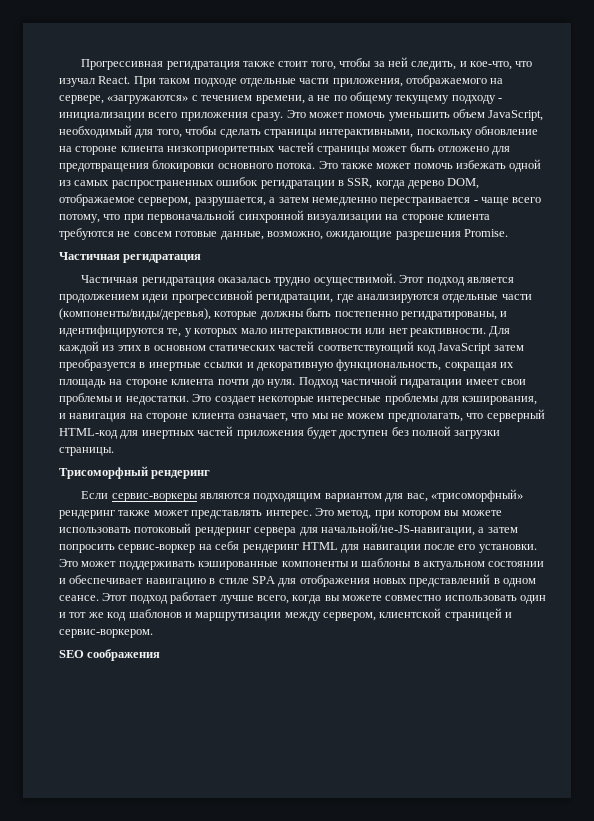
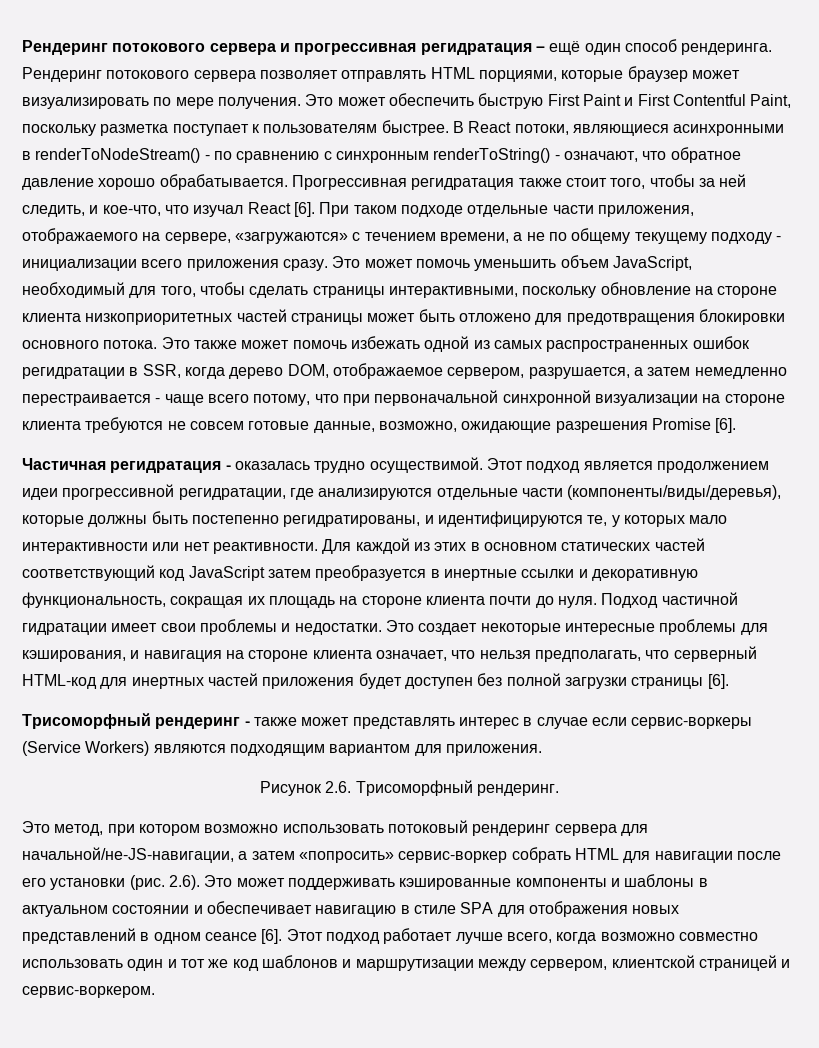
(81, 64) none -> [22,39,773,55] [22,66,740,82] [22,93,792,109] [22,120,785,136] [22,147,741,163] [22,174,288,190] Рендеринг потокового сервера и прогрессивная регидратация – ещё один способ рендеринга. Рендеринг потокового сервера позволяет отправлять HTML порциями, которые браузер может визуализировать по мере получения. Это может обеспечить быструю First Paint и First Contentful Paint, поскольку разметка поступает к пользователям быстрее. В React потоки, являющиеся асинхронными в renderToNodeStream() - по сравнению с синхронным renderToString() - означают, что обратное давление хорошо обрабатывается.
[98,76,131,84] React. -> [247,202,315,217] React [6].
[464,229,508,237] [59,252,202,263] [81,275,215,286] Promise. // Частичная регидратация // Частичная регидратация -> [651,418,737,433] [22,458,231,473] Promise [6]. // Частичная регидратация -
[311,413,385,419] мы не можем -> [479,650,531,659] нельзя
[59,447,114,456] страницы. -> [631,674,729,689] страницы [6].
[81,489,523,502] [59,510,312,519] // Если сервис-воркеры являются подходящим вариантом для вас, «трисоморфный» рендеринг также может представлять интерес. -> [244,717,753,729] [22,741,542,756] [260,780,559,796] - также может представлять интерес в случае если сервис-воркеры (Service Workers) являются подходящим вариантом для приложения. // Рисунок 2.6. Трисоморфный рендеринг. //
[444,510,502,516] вы можете -> [204,824,279,833] возможно
[59,541,299,553] попросить сервис-воркер на себя рендеринг -> [298,847,571,863] «попросить» сервис-воркер собрать
[478,544,537,553] установки. -> [50,875,200,890] установки (рис. 2.6).
[59,595,99,601] сеансе. -> [204,929,283,944] сеансе [6].
[324,595,382,601] вы можете -> [600,932,675,941] возможно
[59,649,161,661] // SEO соображения -> (155, 992) none

